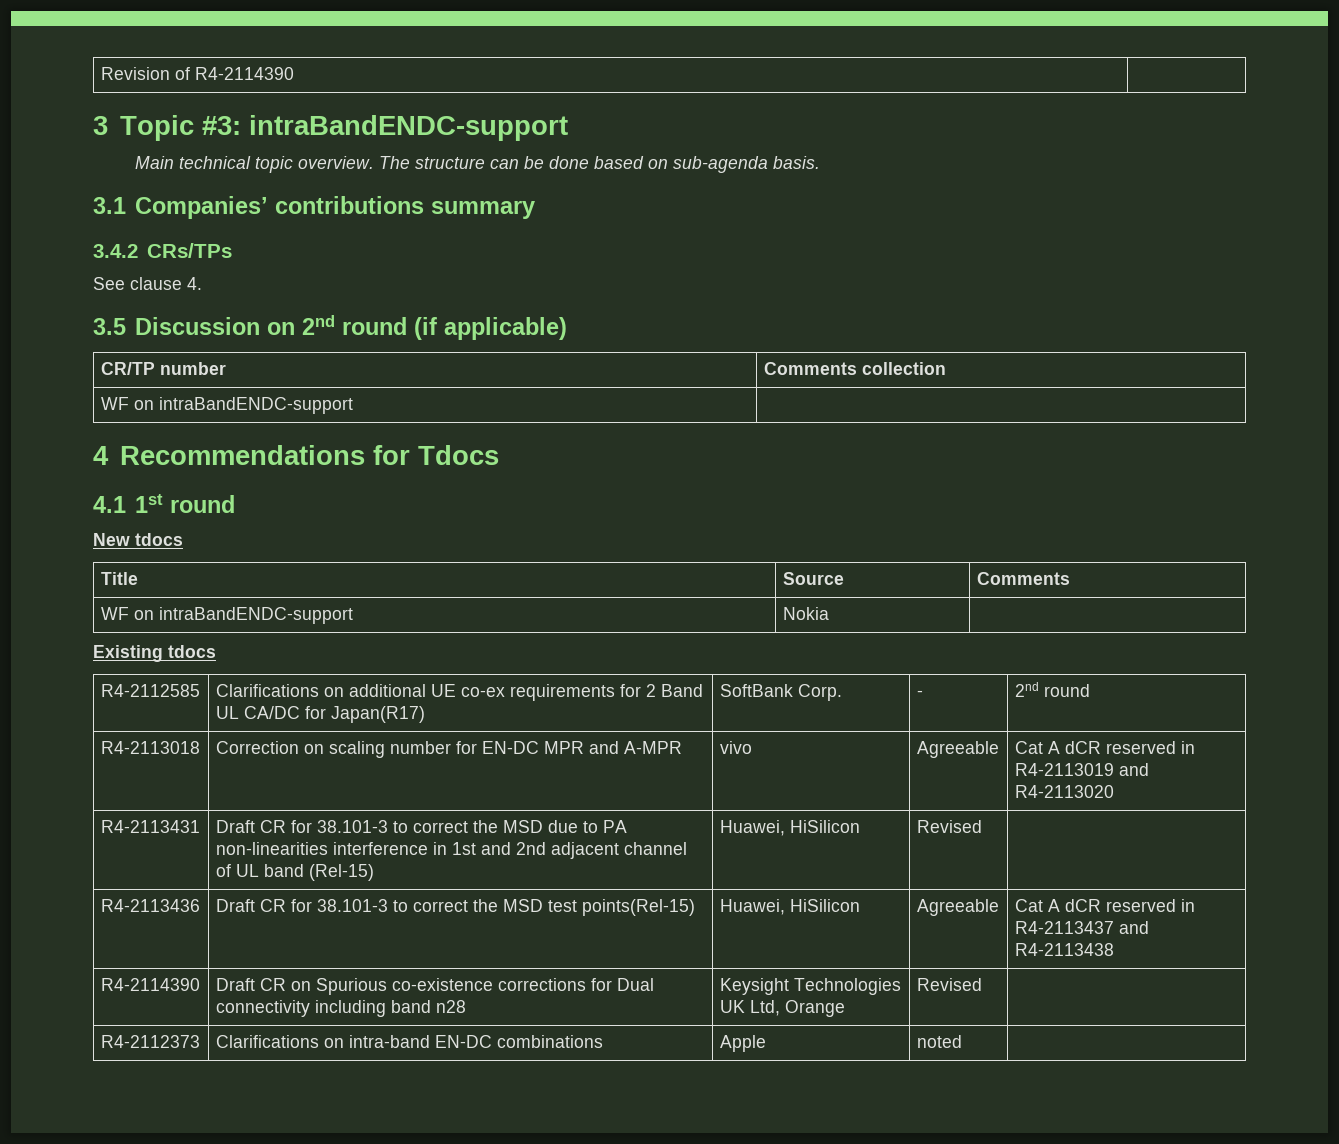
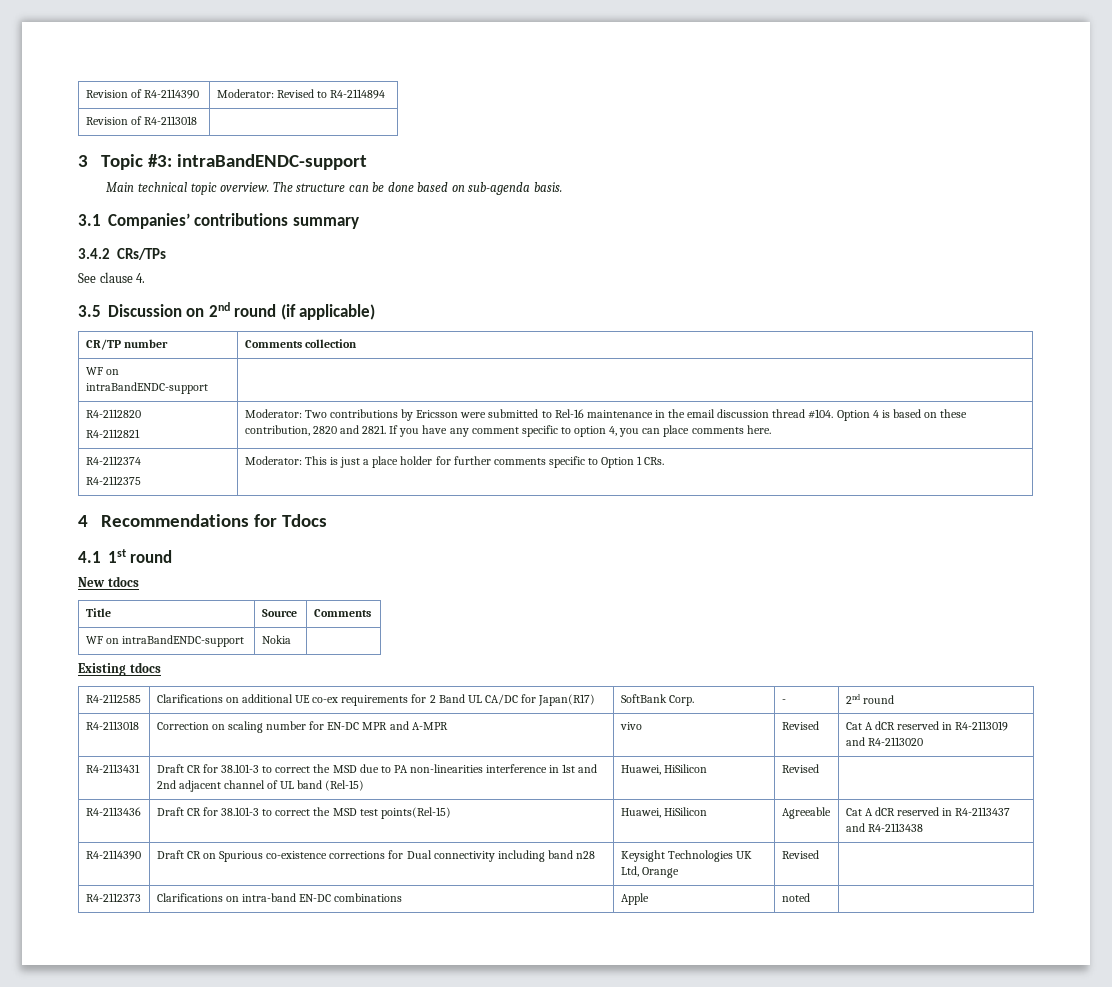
(294, 73) none -> [216,89,386,99] [85,116,198,125] | Moderator: Revised to R4-2114894 // Revision of R4-2113018
(353, 405) none -> [85,409,141,418] [85,429,140,438] [244,409,968,421] [244,425,771,437] [85,456,141,465] [85,476,141,485] [244,456,665,468] // R4-2112820 // R4-2112821 | Moderator: Two contributions by Ericsson were submitted to Rel-16 maintenance in the email discussion thread #104. Option 4 is based on these contribution, 2820 and 2821. If you have any comment specific to option 4, you can place comments here. // R4-2112374 // R4-2112375 | Moderator: This is just a place holder for further comments specific to Option 1 CRs.
[916,741,999,758] Agreeable -> [781,721,819,730] Revised

